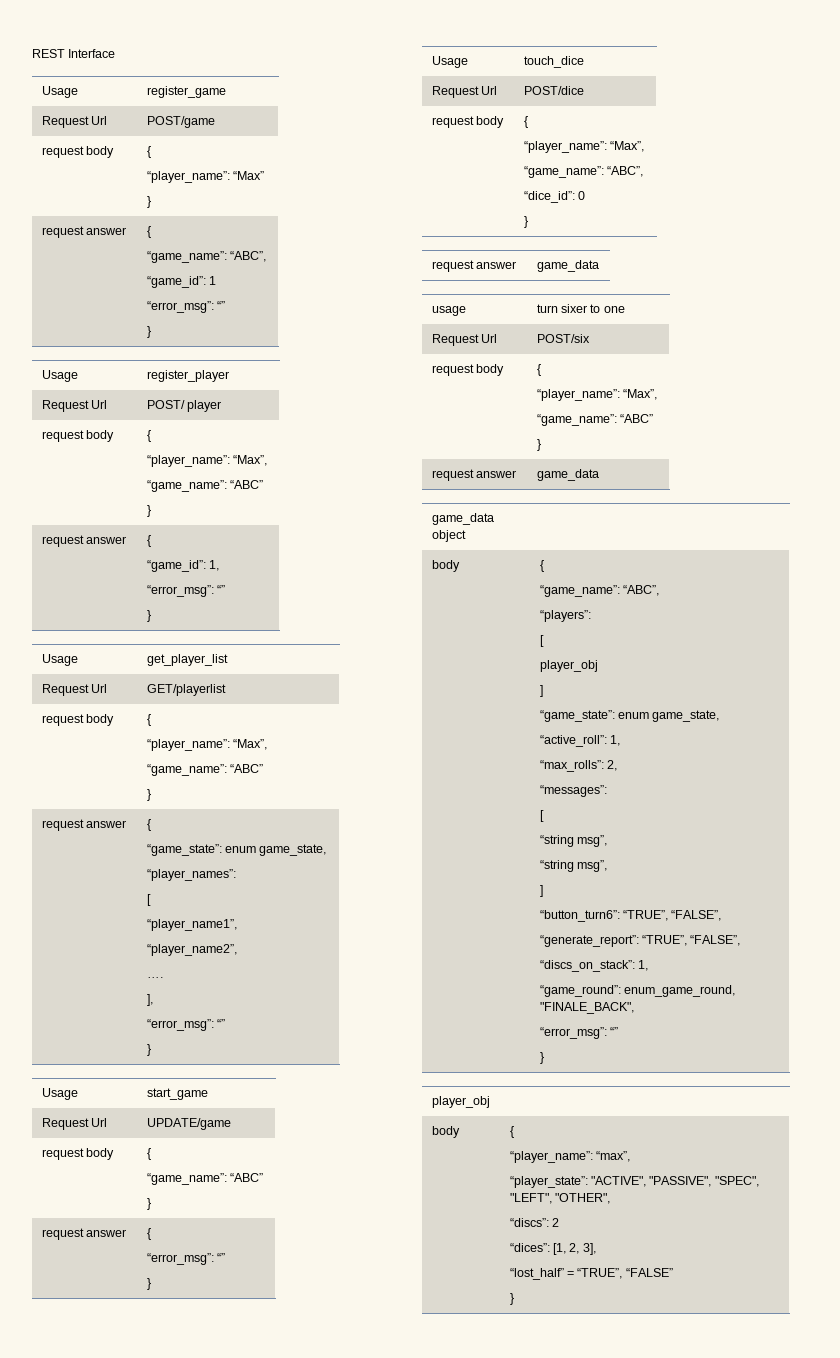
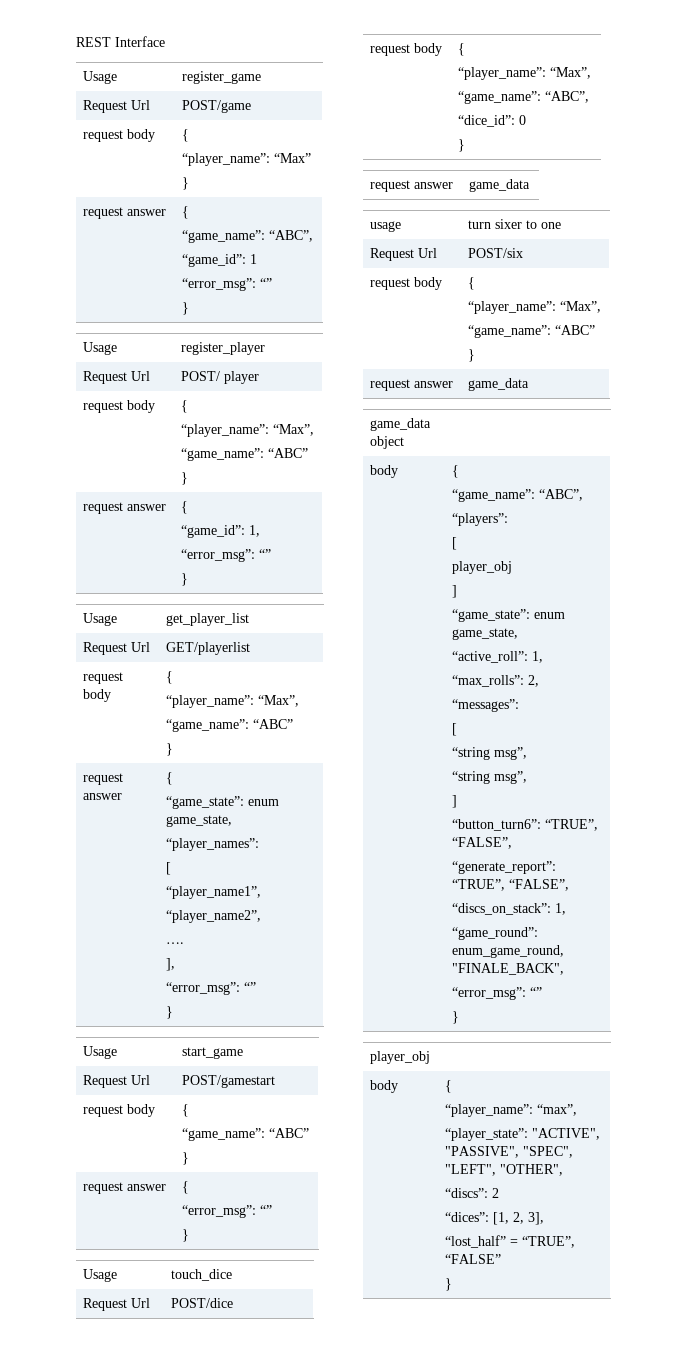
[146,1118,231,1130] UPDATE/game -> [182,1075,276,1088] POST/gamestart

